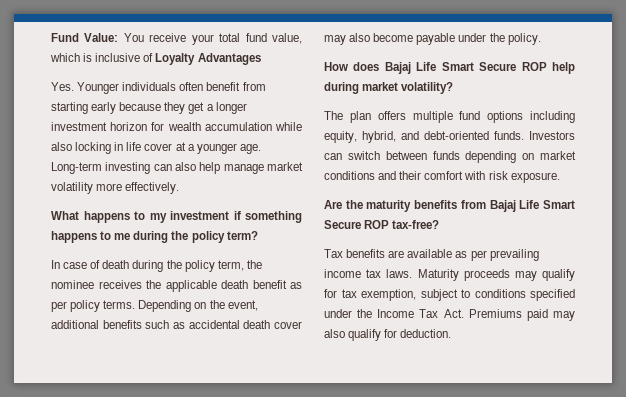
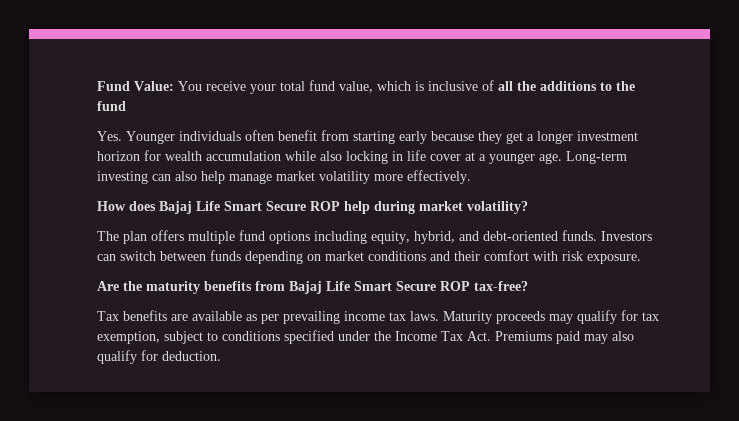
[155,53,261,65] Loyalty Advantages -> [498,81,635,91] [97,101,126,111] all the additions to the fund
[51,211,302,223] [51,231,258,243] [51,260,262,272] [51,280,302,292] [51,300,258,312] [51,320,302,329] [324,33,541,45] // What happens to my investment if something happens to me during the policy term? // In case of death during the policy term, the nominee receives the applicable death benefit as per policy terms. Depending on the event, additional benefits such as accidental death cover may also become payable under the policy. -> (471, 177) none

